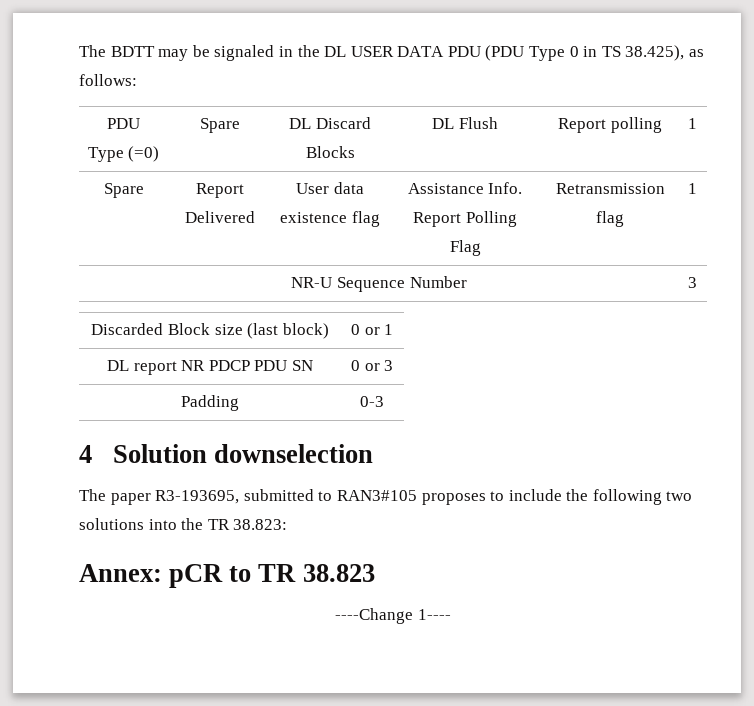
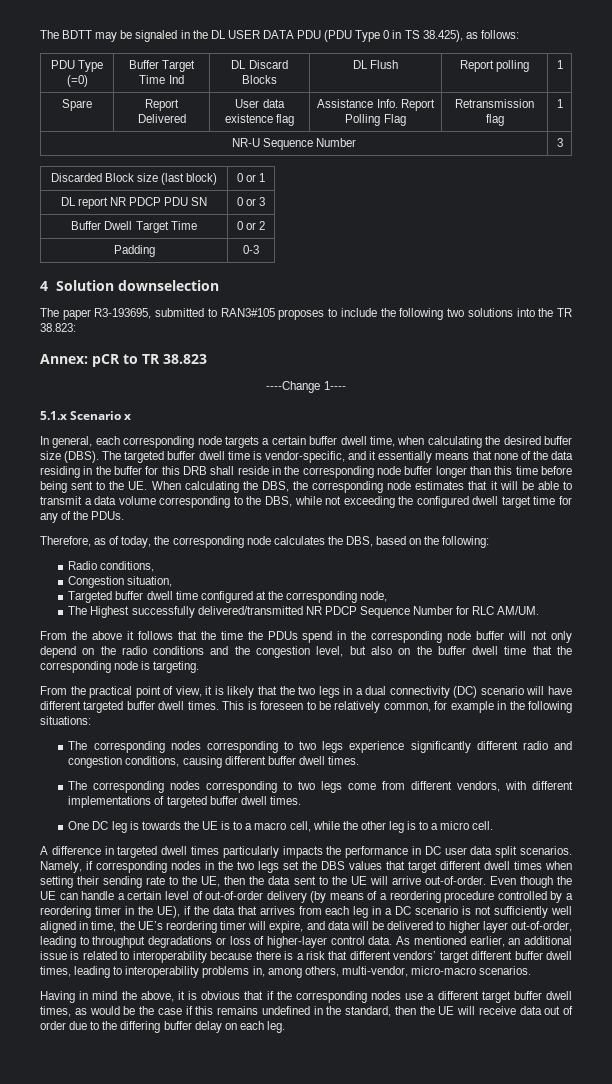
[199,118,240,133] Spare -> [128,60,196,72] [139,75,184,84] Buffer Target Time Ind
(394, 365) none -> [71,221,197,233] [236,221,266,230] // Buffer Dwell Target Time | 0 or 2
(451, 614) none -> [40,411,132,420] [40,436,572,448] [40,451,573,463] [40,466,572,478] [40,481,572,493] [40,496,572,508] [40,511,125,523] [40,536,490,548] [68,561,155,572] [68,576,173,588] [68,591,388,603] [68,606,540,618] [40,631,573,643] [40,646,573,658] [40,661,200,673] [40,686,573,698] [40,701,572,713] [40,716,91,725] [68,741,572,753] [68,756,360,768] [68,781,574,793] [68,796,301,808] [68,821,494,833] [40,846,573,858] [40,861,572,873] [40,876,572,888] [40,891,573,903] [40,906,572,918] [40,921,573,933] [40,936,572,948] [40,951,572,963] [40,966,532,978] [40,991,572,1003] [40,1006,573,1017] [40,1021,285,1033] // 5.1.x Scenario x // In general, each corresponding node targets a certain buffer dwell time, when calculating the desired buffer size (DBS). The targeted buffer dwell time is vendor-specific, and it essentially means that none of the data residing in the buffer for this DRB shall reside in the corresponding node buffer longer than this time before being sent to the UE. When calculating the DBS, the corresponding node estimates that it will be able to transmit a data volume corresponding to the DBS, while not exceeding the configured dwell target time for any of the PDUs. // Therefore, as of today, the corresponding node calculates the DBS, based on the following: // Radio conditions, // Congestion situation, // Targeted buffer dwell time configured at the corresponding node, // The Highest successfully delivered/transmitted NR PDCP Sequence Number for RLC AM/UM. // From the above it follows that the time the PDUs spend in the corresponding node buffer will not only depend on the radio conditions and the congestion level, but also on the buffer dwell time that the corresponding node is targeting. // From the practical point of view, it is likely that the two legs in a dual connectivity (DC) scenario will have different targeted buffer dwell times. This is foreseen to be relatively common, for example in the following situations: // The corresponding nodes corresponding to two legs experience significantly different radio and congestion conditions, causing different buffer dwell times. // The corresponding nodes corresponding to two legs come from different vendors, with different implementations of targeted buffer dwell times. // One DC leg is towards the UE is to a macro cell, while the other leg is to a micro cell. // A difference in targeted dwell times particularly impacts the performance in DC user data split scenarios. Namely, if corresponding nodes in the two legs set the DBS values that target different dwell times when setting their sending rate to the UE, then the data sent to the UE will arrive out-of-order. Even though the UE can handle a certain level of out-of-order delivery (by means of a reordering procedure controlled by a reordering timer in the UE), if the data that arrives from each leg in a DC scenario is not sufficiently well aligned in time, the UE’s reordering timer will expire, and data will be delivered to higher layer out-of-order, leading to throughput degradations or loss of higher-layer control data. As mentioned earlier, an additional issue is related to interoperability because there is a risk that different vendors’ target different buffer dwell times, leading to interoperability problems in, among others, multi-vendor, micro-macro scenarios. // Having in mind the above, it is obvious that if the corresponding nodes use a different target buffer dwell times, as would be the case if this remains undefined in the standard, then the UE will receive data out of order due to the differing buffer delay on each leg.

